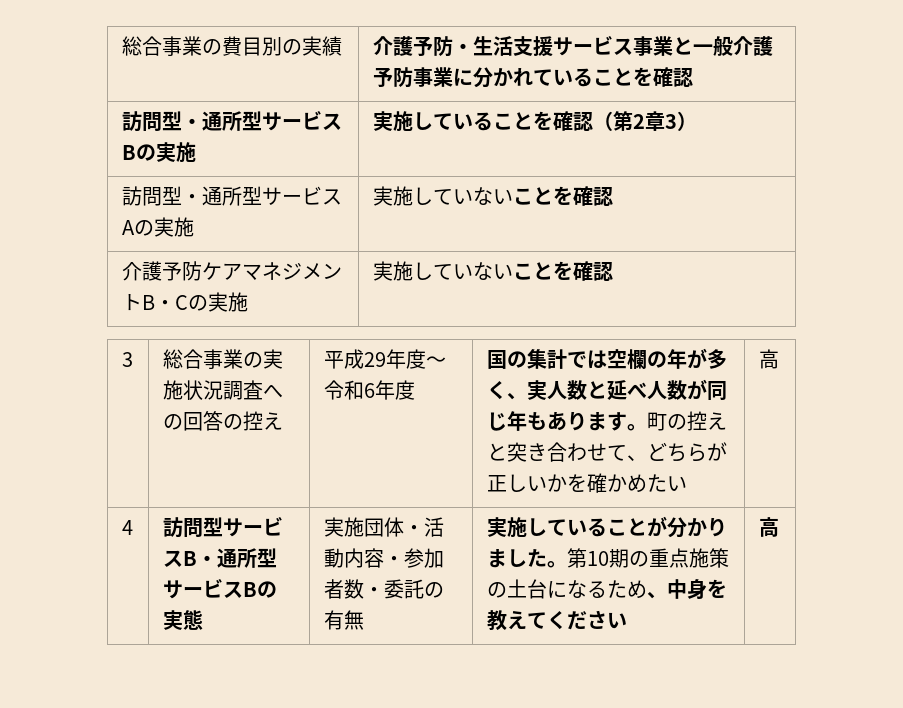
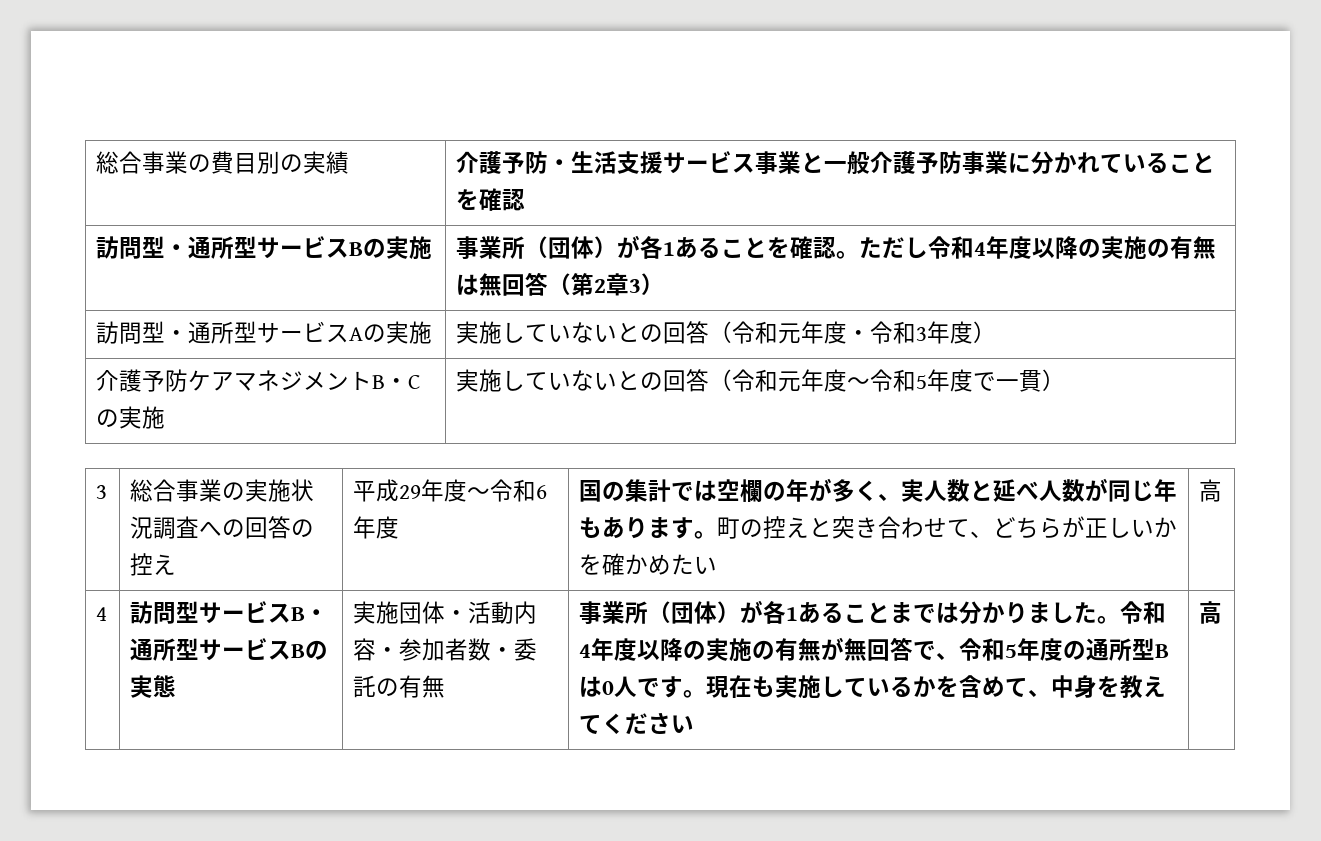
[372,111,593,131] 実施していることを確認 -> [456,235,1217,259] [456,272,549,296] 事業所（団体）が各1あることを確認。ただし令和4年度以降の実施の有無は無回答
[512,186,613,206] ことを確認 -> [617,321,997,344] との回答（令和元年度・令和3年度）
[512,261,613,281] ことを確認 -> [617,369,1066,392] との回答（令和元年度〜令和5年度で一貫）
[486,516,727,538] [486,548,729,568] [486,579,647,599] 実施していることが分かりました。第10期の重点施策の土台になるため -> [579,600,1167,624] [579,637,1170,661] [579,675,1029,698] 事業所（団体）が各1あることまでは分かりました。令和4年度以降の実施の有無が無回答で、令和5年度の通所型Bは0人です。現在も実施しているかを含めて

